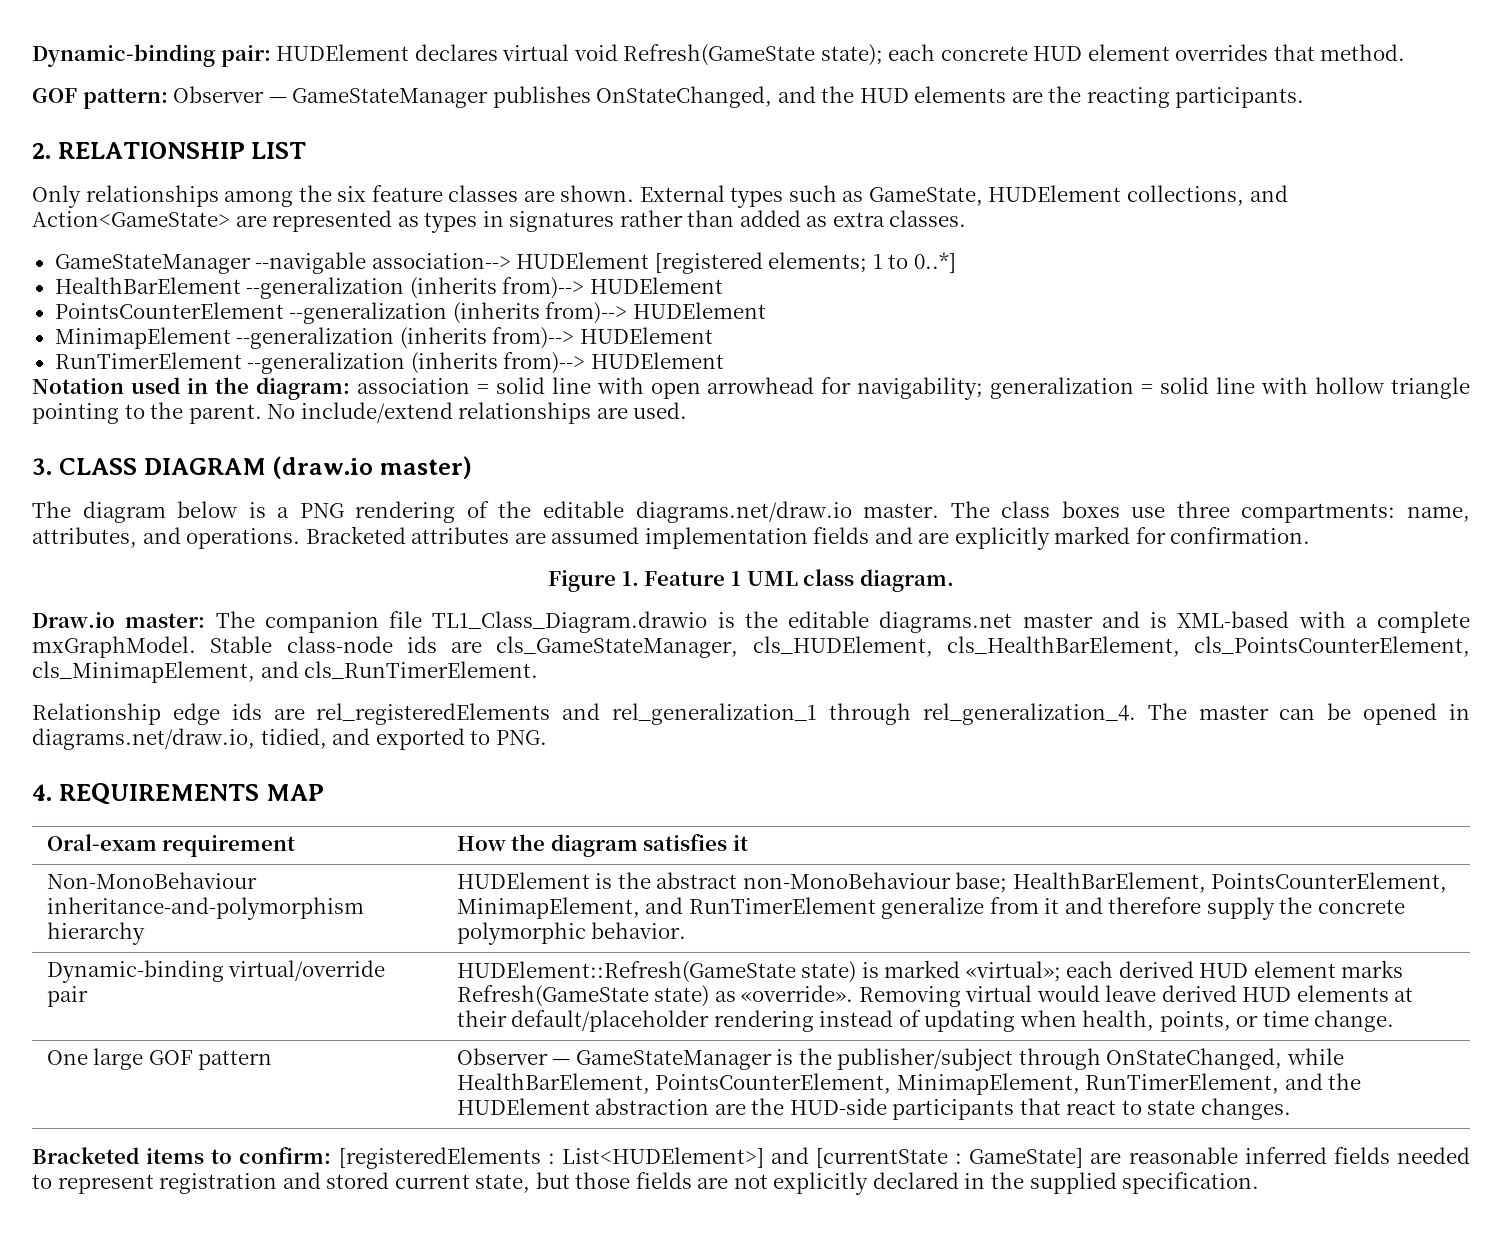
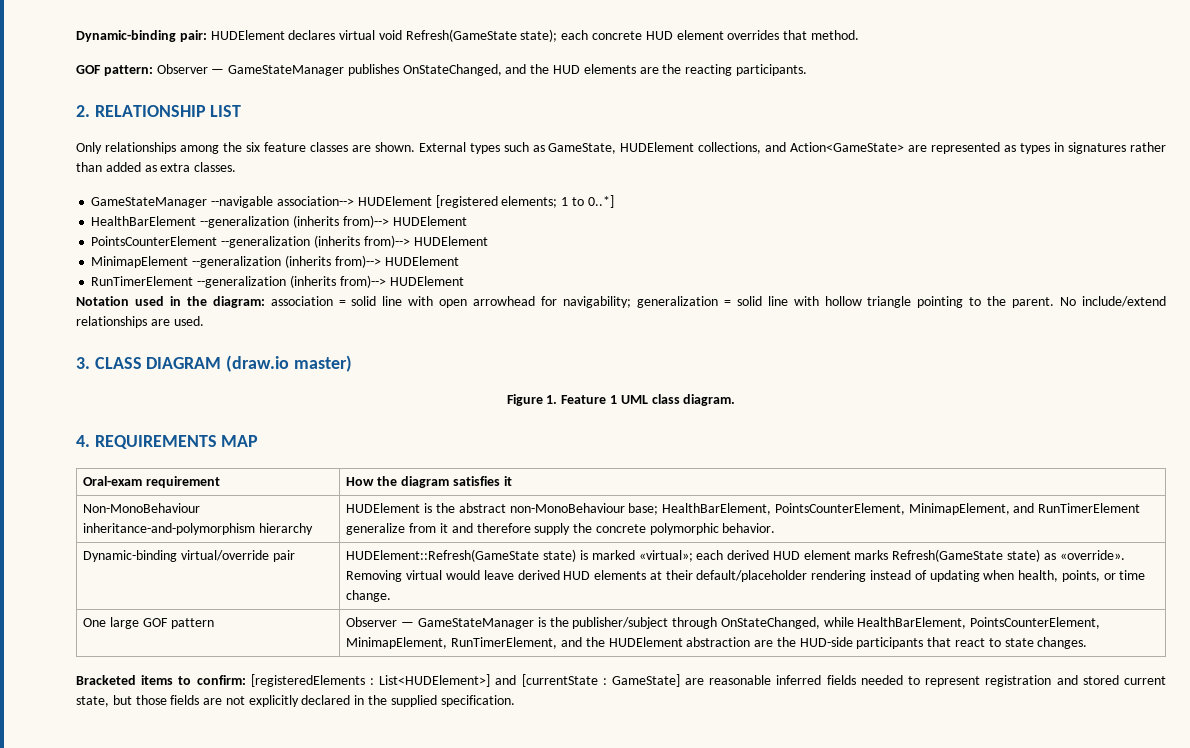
[32,501,1471,523] [32,526,1311,550] // The diagram below is a PNG rendering of the editable diagrams.net/draw.io master. The class boxes use three compartments: name, attributes, and operations. Bracketed attributes are assumed implementation fields and are explicitly marked for confirmation. -> (352, 363) none
[32,611,1470,633] [32,636,1470,658] [32,661,539,683] [32,703,1471,725] [32,728,547,750] // Draw.io master: The companion file TL1_Class_Diagram.drawio is the editable diagrams.net master and is XML-based with a complete mxGraphModel. Stable class-node ids are cls_GameStateManager, cls_HUDElement, cls_HealthBarElement, cls_PointsCounterElement, cls_MinimapElement, and cls_RunTimerElement. // Relationship edge ids are rel_registeredElements and rel_generalization_1 through rel_generalization_4. The master can be opened in diagrams.net/draw.io, tidied, and exported to PNG. -> (736, 400) none

